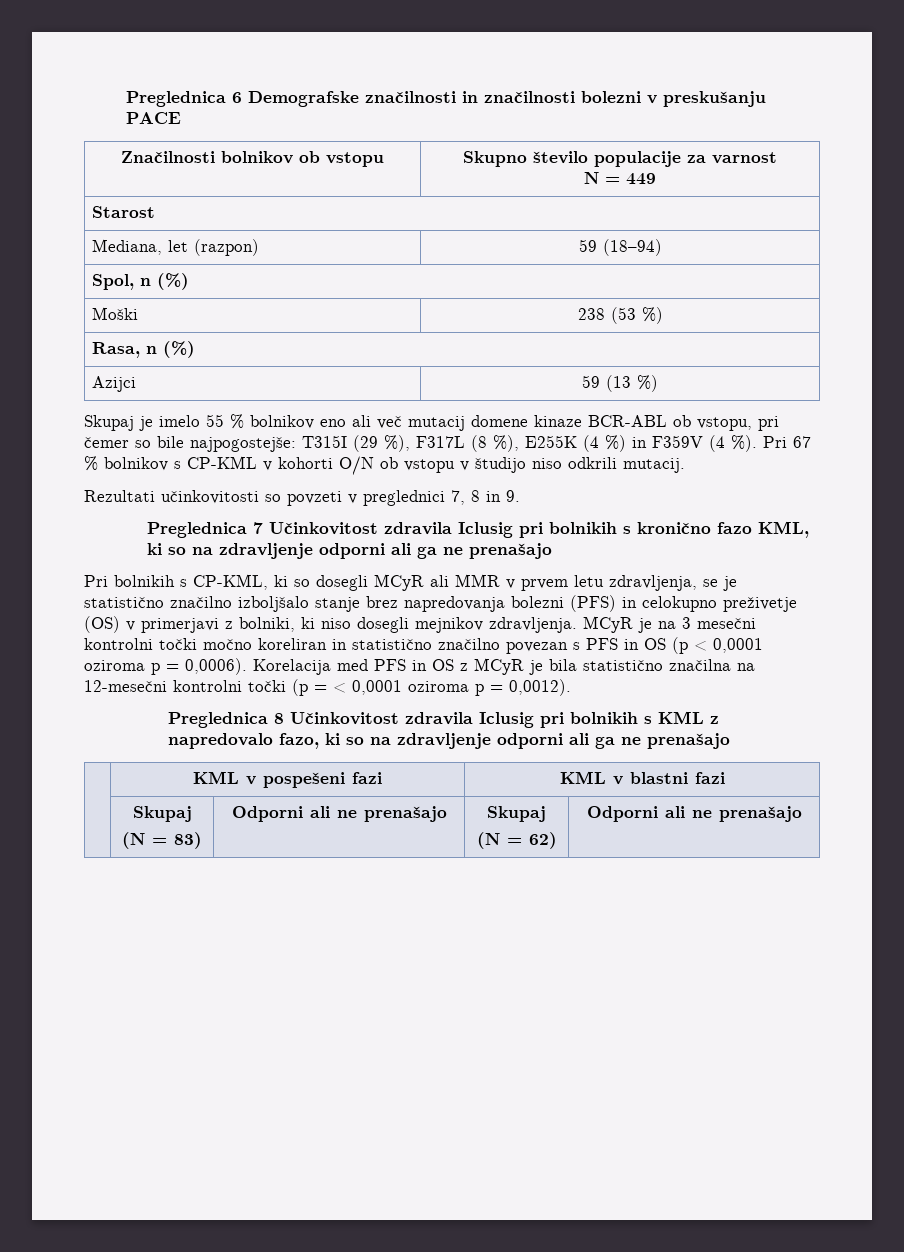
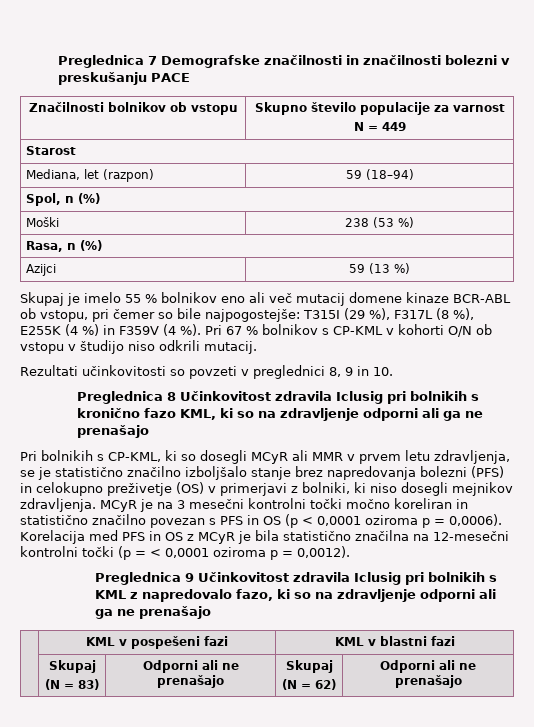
[125,91,242,107] Preglednica 6 -> [57,55,157,68] Preglednica 7
[451,490,520,505] [146,522,263,538] 7, 8 in 9. // Preglednica 7 -> [329,366,393,377] [76,391,176,404] 8, 9 in 10. // Preglednica 8
[273,713,284,724] 8 -> [185,573,195,582] 9

